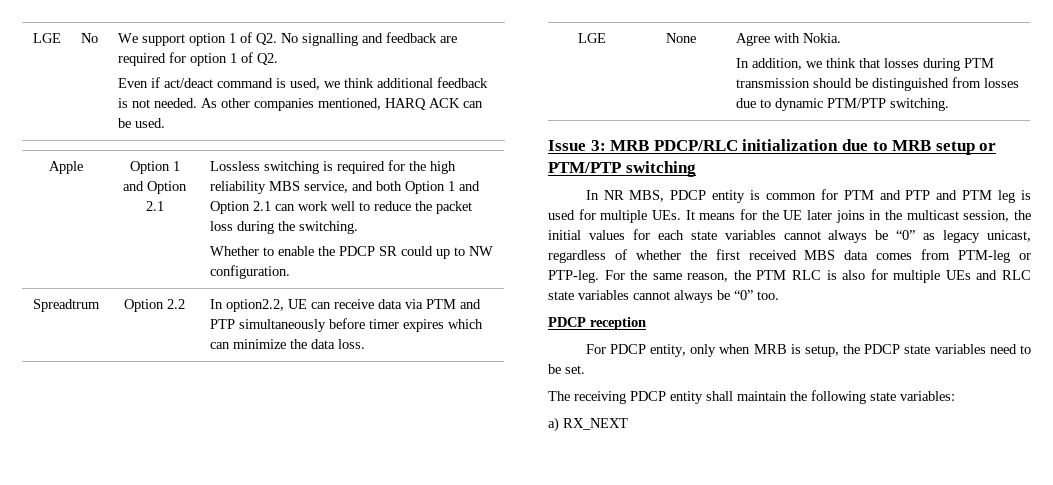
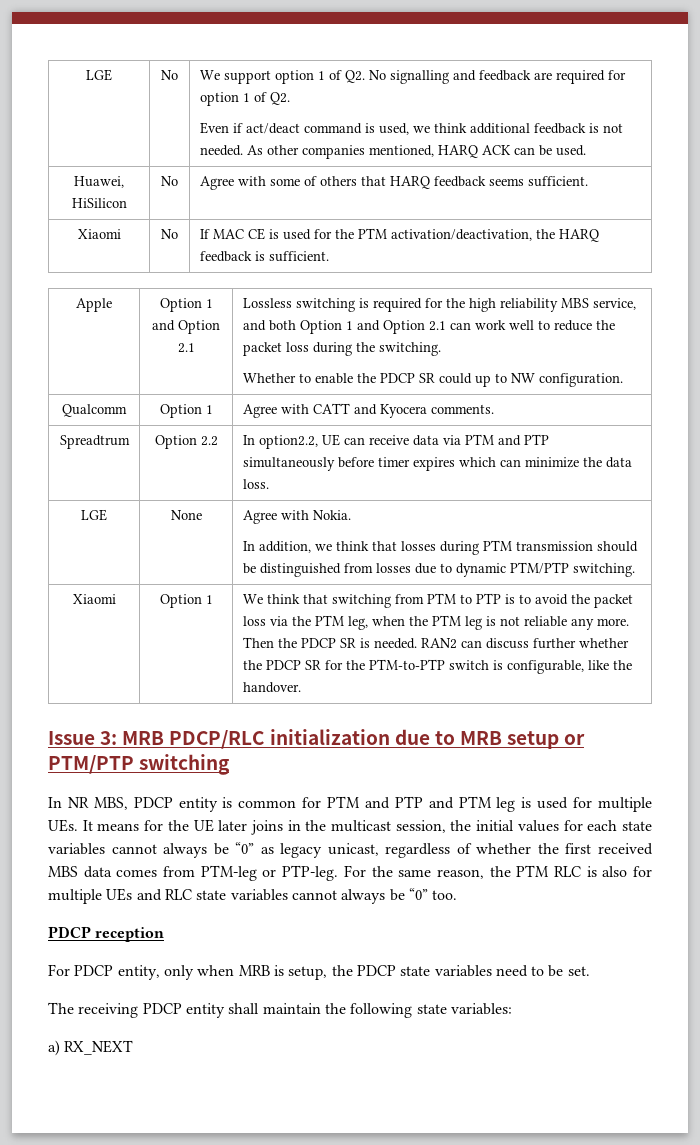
(165, 123) none -> [74,176,124,188] [71,198,127,208] [161,176,178,186] [199,176,588,190] [77,229,121,239] [161,229,178,239] [199,228,599,242] [199,251,329,262] // Huawei, HiSilicon | No | Agree with some of others that HARQ feedback seems sufficient. // Xiaomi | No | If MAC CE is used for the PTM activation/deactivation, the HARQ feedback is sufficient.
(290, 272) none -> [62,404,127,417] [159,404,213,418] [242,403,494,418] // Qualcomm | Option 1 | Agree with CATT and Kyocera comments.
(949, 104) none -> [72,594,116,604] [159,594,213,608] [242,593,633,608] [242,615,629,630] [242,637,629,649] [242,659,632,674] [242,682,301,693] // Xiaomi | Option 1 | We think that switching from PTM to PTP is to avoid the packet loss via the PTM leg, when the PTM leg is not reliable any more. Then the PDCP SR is needed. RAN2 can discuss further whether the PDCP SR for the PTM-to-PTP switch is configurable, like the handover.

